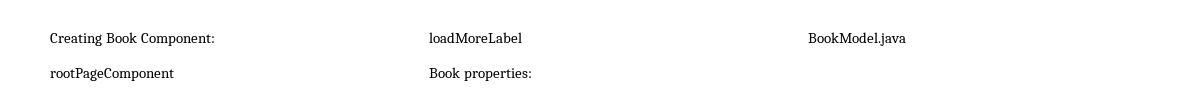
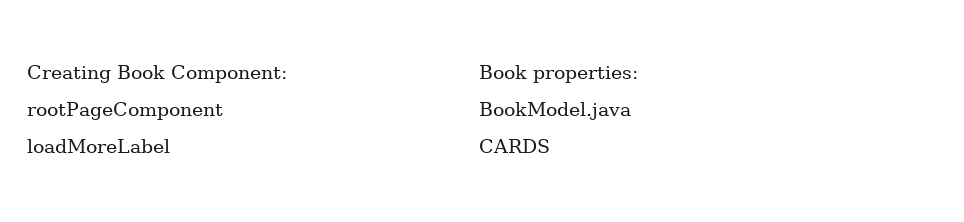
(906, 39) none -> [479,139,550,153] // CARDS

